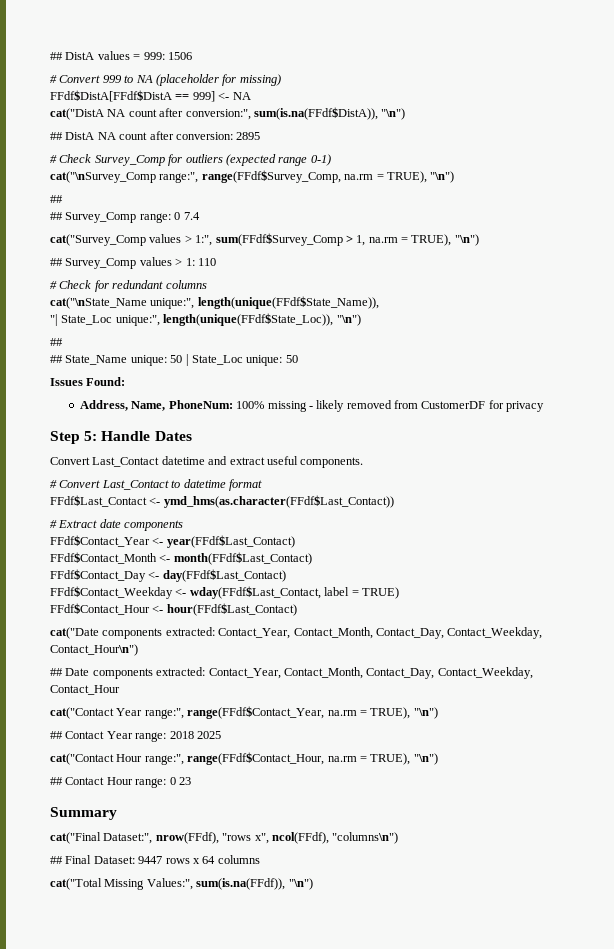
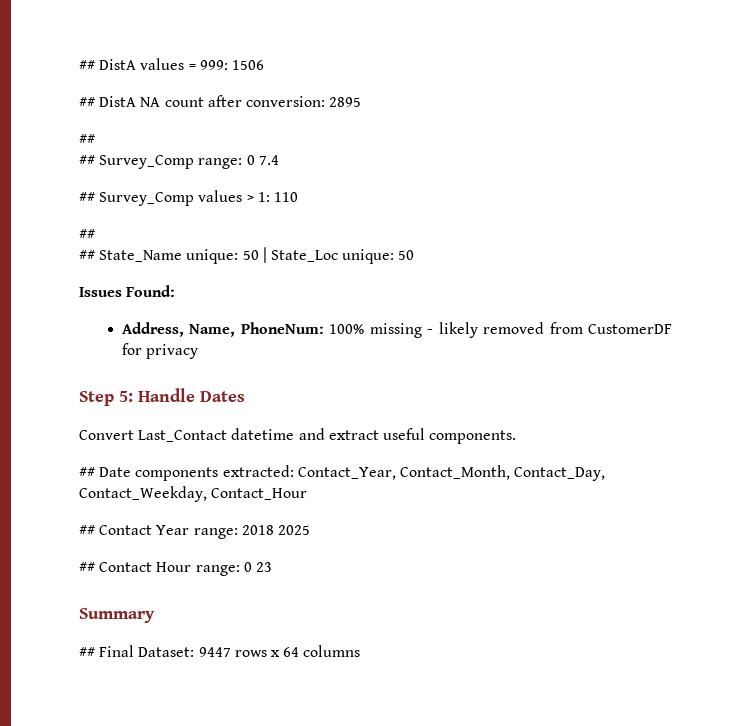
[50,74,281,86] [50,90,251,102] [50,107,406,120] // # Convert 999 to NA (placeholder for missing) // FFdf$DistA[FFdf$DistA == 999] <- NA // cat("DistA NA count after conversion:", sum(is.na(FFdf$DistA)), "\n") -> (264, 65) none
[50,154,331,166] [50,170,455,183] // # Check Survey_Comp for outliers (expected range 0-1) // cat("\nSurvey_Comp range:", range(FFdf$Survey_Comp, na.rm = TRUE), "\n") -> (362, 102) none
[50,233,479,246] // cat("Survey_Comp values > 1:", sum(FFdf$Survey_Comp > 1, na.rm = TRUE), "\n") -> (279, 160) none
[50,280,207,292] [50,296,379,309] [50,313,361,326] // # Check for redundant columns // cat("\nState_Name unique:", length(unique(FFdf$State_Name)), // "| State_Loc unique:", length(unique(FFdf$State_Loc)), "\n") -> (298, 197) none
[50,479,262,491] [50,495,394,508] [50,519,184,531] [50,535,295,548] [50,552,312,565] [50,569,286,582] [50,586,399,599] [50,603,297,616] [50,627,543,639] [50,644,138,656] // # Convert Last_Contact to datetime format // FFdf$Last_Contact <- ymd_hms(as.character(FFdf$Last_Contact)) // # Extract date components // FFdf$Contact_Year <- year(FFdf$Last_Contact) // FFdf$Contact_Month <- month(FFdf$Last_Contact) // FFdf$Contact_Day <- day(FFdf$Last_Contact) // FFdf$Contact_Weekday <- wday(FFdf$Last_Contact, label = TRUE) // FFdf$Contact_Hour <- hour(FFdf$Last_Contact) // cat("Date components extracted: Contact_Year, Contact_Month, Contact_Day, Contact_Weekday, Contact_Hour\n") -> (517, 437) none
[50,706,438,719] // cat("Contact Year range:", range(FFdf$Contact_Year, na.rm = TRUE), "\n") -> (308, 494) none
[50,752,438,765] // cat("Contact Hour range:", range(FFdf$Contact_Hour, na.rm = TRUE), "\n") -> (310, 530) none
[50,832,399,844] // cat("Final Dataset:", nrow(FFdf), "rows x", ncol(FFdf), "columns\n") -> (155, 615) none
[50,878,313,890] // cat("Total Missing Values:", sum(is.na(FFdf)), "\n") -> (361, 651) none

